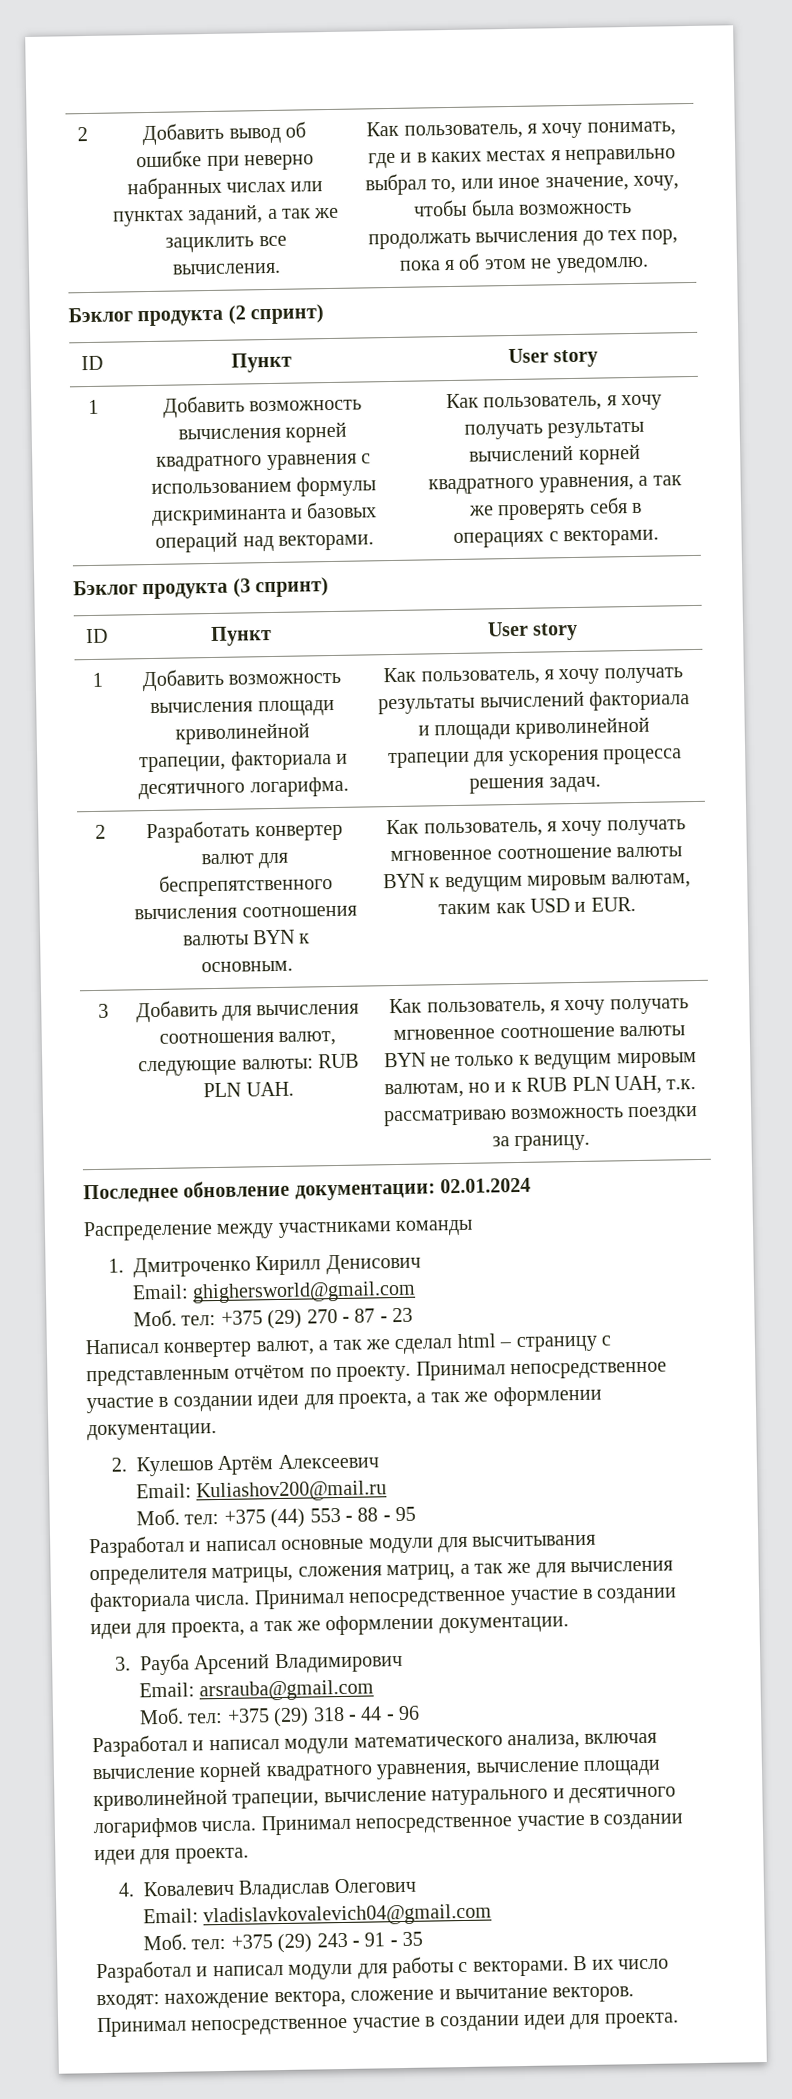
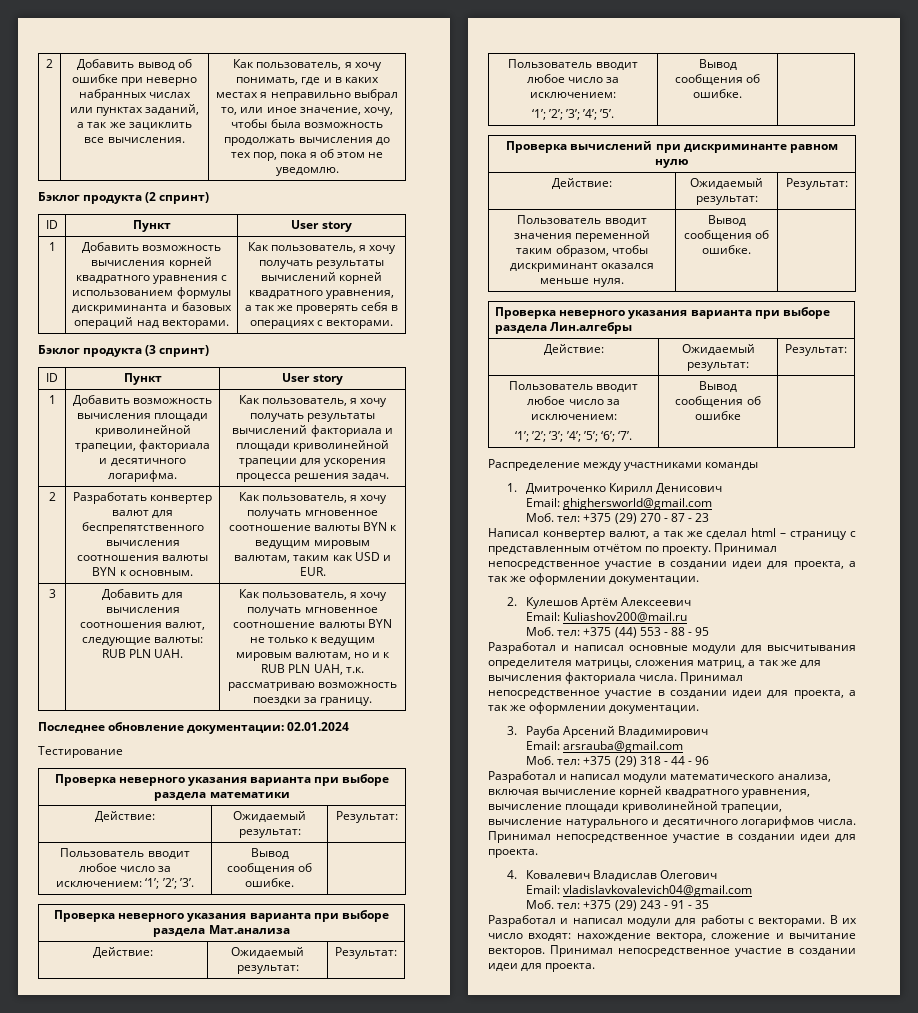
(532, 1185) none -> [38,746,123,758] [54,774,390,786] [154,792,290,801] [95,811,155,822] [233,811,306,822] [238,829,301,838] [335,811,398,823] [60,848,190,859] [78,863,172,872] [56,878,194,889] [250,848,289,859] [226,863,313,874] [245,878,294,887] [54,910,389,922] [153,925,290,937] [93,947,153,958] [231,947,304,958] [236,965,299,974] [335,947,397,959] [508,59,638,70] [526,74,620,83] [530,92,616,98] [531,109,615,120] [698,59,737,70] [674,74,761,85] [693,89,742,98] [506,141,838,153] [655,159,689,168] [552,178,612,189] [690,178,763,189] [695,196,758,205] [785,178,848,190] [517,215,647,226] [513,230,651,242] [516,245,648,257] [509,263,655,272] [540,278,624,287] [707,215,746,226] [683,230,770,241] [702,245,751,254] [495,307,830,319] [495,322,633,334] [543,344,604,355] [681,344,755,355] [687,362,749,371] [785,344,847,356] [508,381,639,392] [527,396,620,405] [530,414,617,420] [515,431,632,442] [699,381,737,392] [675,396,761,407] [695,411,741,420] // Тестирование // Проверка неверного указания варианта при выборе раздела математики // Действие: | Ожидаемый результат: | Результат: // Пользователь вводит любое число за исключением: ‘1’; ’2’; ’3’. | Вывод сообщения об ошибке. | // Проверка неверного указания варианта при выборе раздела Мат.анализа // Действие: | Ожидаемый результат: | Результат: // Пользователь вводит любое число за исключением: // ‘1’; ’2’; ’3’; ’4’; ’5’. | Вывод сообщения об ошибке. | // Проверка вычислений при дискриминанте равном нулю // Действие: | Ожидаемый результат: | Результат: // Пользователь вводит значения переменной таким образом, чтобы дискриминант оказался меньше нуля. | Вывод сообщения об ошибке. | // Проверка неверного указания варианта при выборе раздела Лин.алгебры // Действие: | Ожидаемый результат: | Результат: // Пользователь вводит любое число за исключением: // ‘1’; ’2’; ’3’; ’4’; ’5’; ‘6’; ‘7’. | Вывод сообщения об ошибке |

